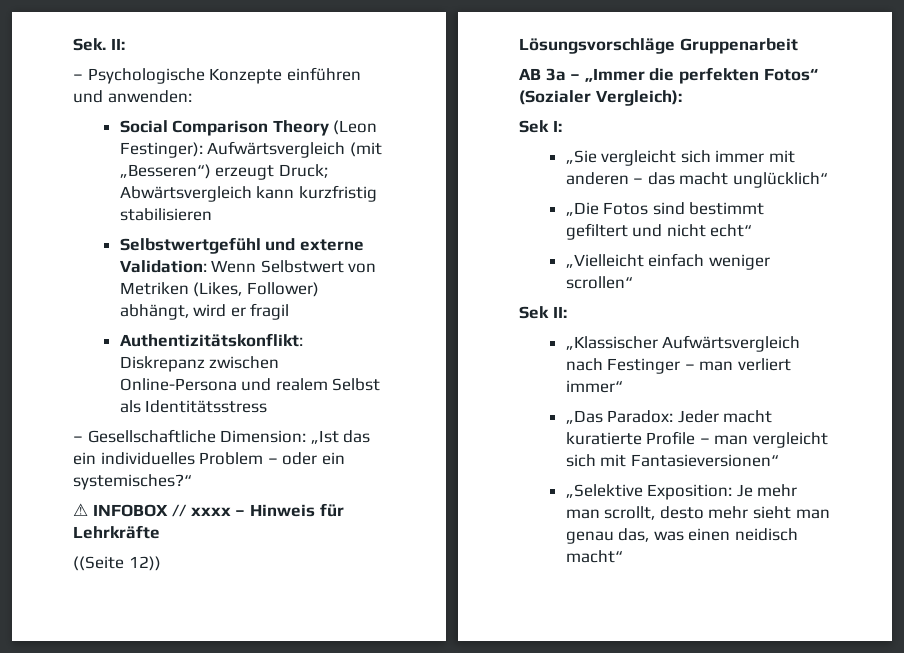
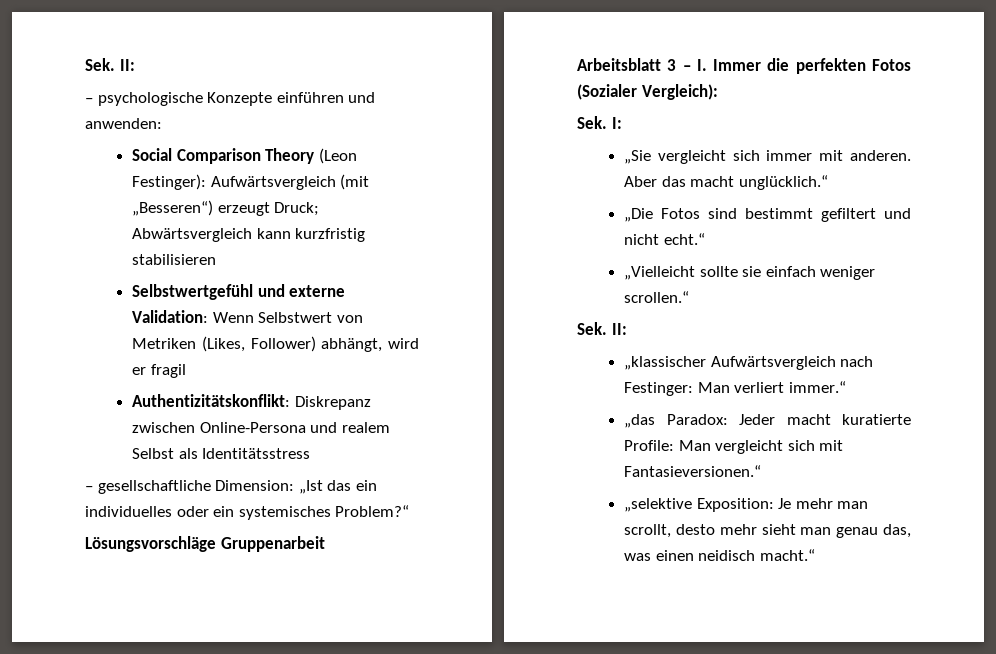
[87,68,205,84] Psychologische -> [97,92,203,106] psychologische
[87,429,216,443] Gesellschaftliche -> [97,480,211,494] gesellschaftliche
[199,452,345,465] [73,474,192,490] [73,503,344,517] [73,525,160,539] [73,556,161,571] [519,38,798,54] [519,68,645,82] Problem – oder ein systemisches?“ // ⚠ INFOBOX // xxxx – Hinweis für Lehrkräfte // ((Seite 12)) // Lösungsvorschläge Gruppenarbeit // AB 3a – „Immer -> [176,505,410,520] [85,536,325,552] [577,58,762,71] oder ein systemisches Problem?“ // Lösungsvorschläge Gruppenarbeit // Arbeitsblatt 3 – I. Immer
[763,68,818,81] Fotos“ -> [872,59,911,71] Fotos
[519,120,549,133] Sek -> [577,116,607,129] Sek.
[565,172,644,185] anderen – -> [850,150,911,161] [624,176,658,187] anderen. Aber
[733,172,829,188] unglücklich“ -> [738,175,828,190] unglücklich.“
[710,224,753,237] echt“ -> [663,233,705,245] echt.“
[648,253,770,270] [565,276,633,289] [519,306,567,319] [565,336,658,350] einfach weniger scrollen“ // Sek II: // „Klassischer -> [699,266,876,280] [624,291,690,303] [577,322,627,335] [624,356,707,370] sollte sie einfach weniger scrollen.“ // Sek. II: // „klassischer
[607,358,792,374] [565,380,623,393] [565,410,603,424] Festinger – man verliert immer“ // „Das -> [624,381,846,396] [624,414,656,428] Festinger: Man verliert immer.“ // „das
[646,431,749,445] Profile – man -> [624,440,711,451] Profile: Man
[630,454,779,467] [565,484,643,498] Fantasieversionen“ // „Selektive -> [624,465,762,477] [624,498,693,512] Fantasieversionen.“ // „selektive
[565,550,623,563] macht“ -> [759,549,815,561] macht.“

